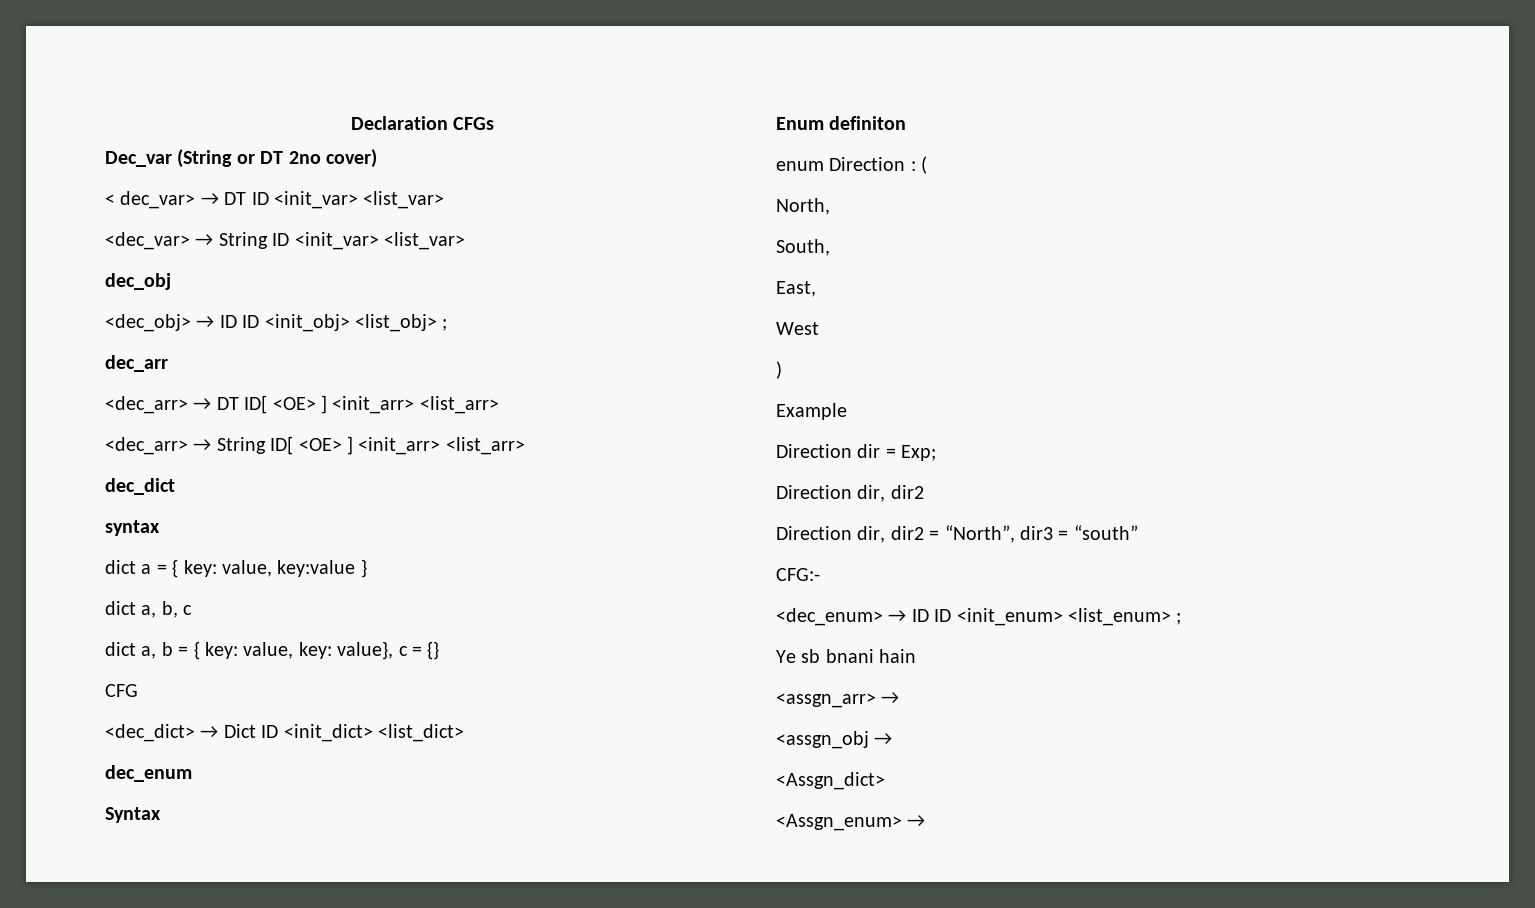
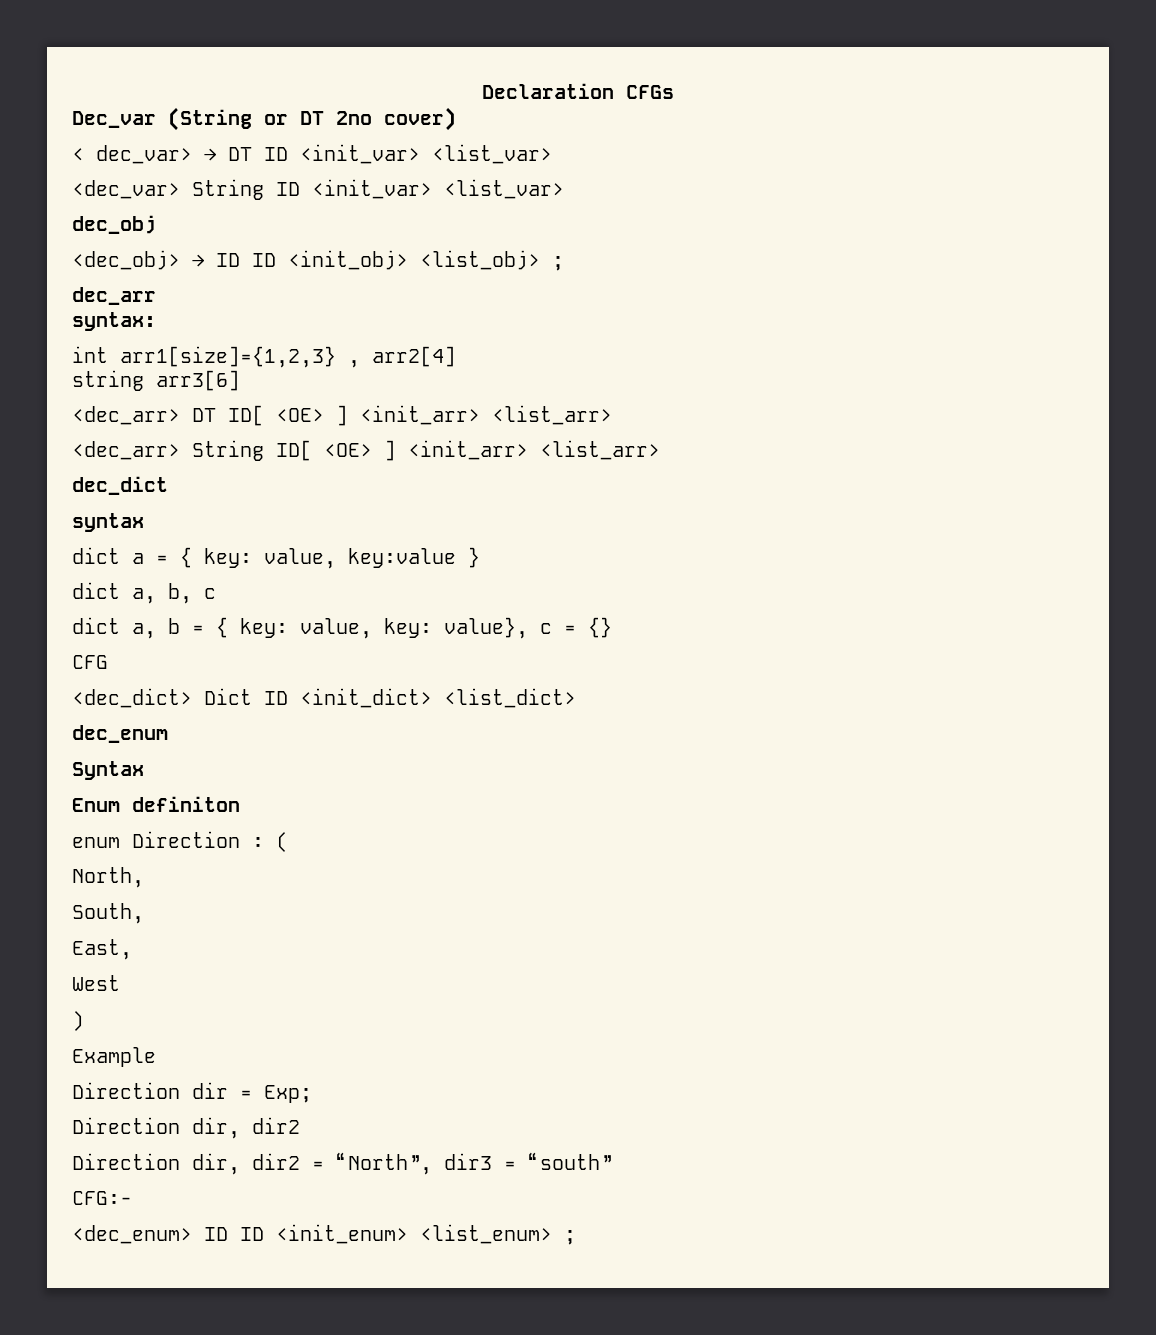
[195,234,214,246] → -> (180, 189) none
[105,396,212,414] // <dec_arr> → -> [72,312,156,331] [72,346,456,368] [72,370,240,391] [72,406,180,425] // syntax: // int arr1[size]={1,2,3} , arr2[4] // string arr3[6] // <dec_arr>
[193,439,212,451] → -> (180, 450) none
[200,726,219,738] → -> (192, 698) none
[888,610,907,622] → -> (192, 1234) none
[776,649,917,663] [776,692,900,708] [776,731,893,749] [776,772,885,790] [776,814,926,831] // Ye sb bnani hain // <assgn_arr> → // <assgn_obj → // <Assgn_dict> // <Assgn_enum> → -> (576, 1237) none

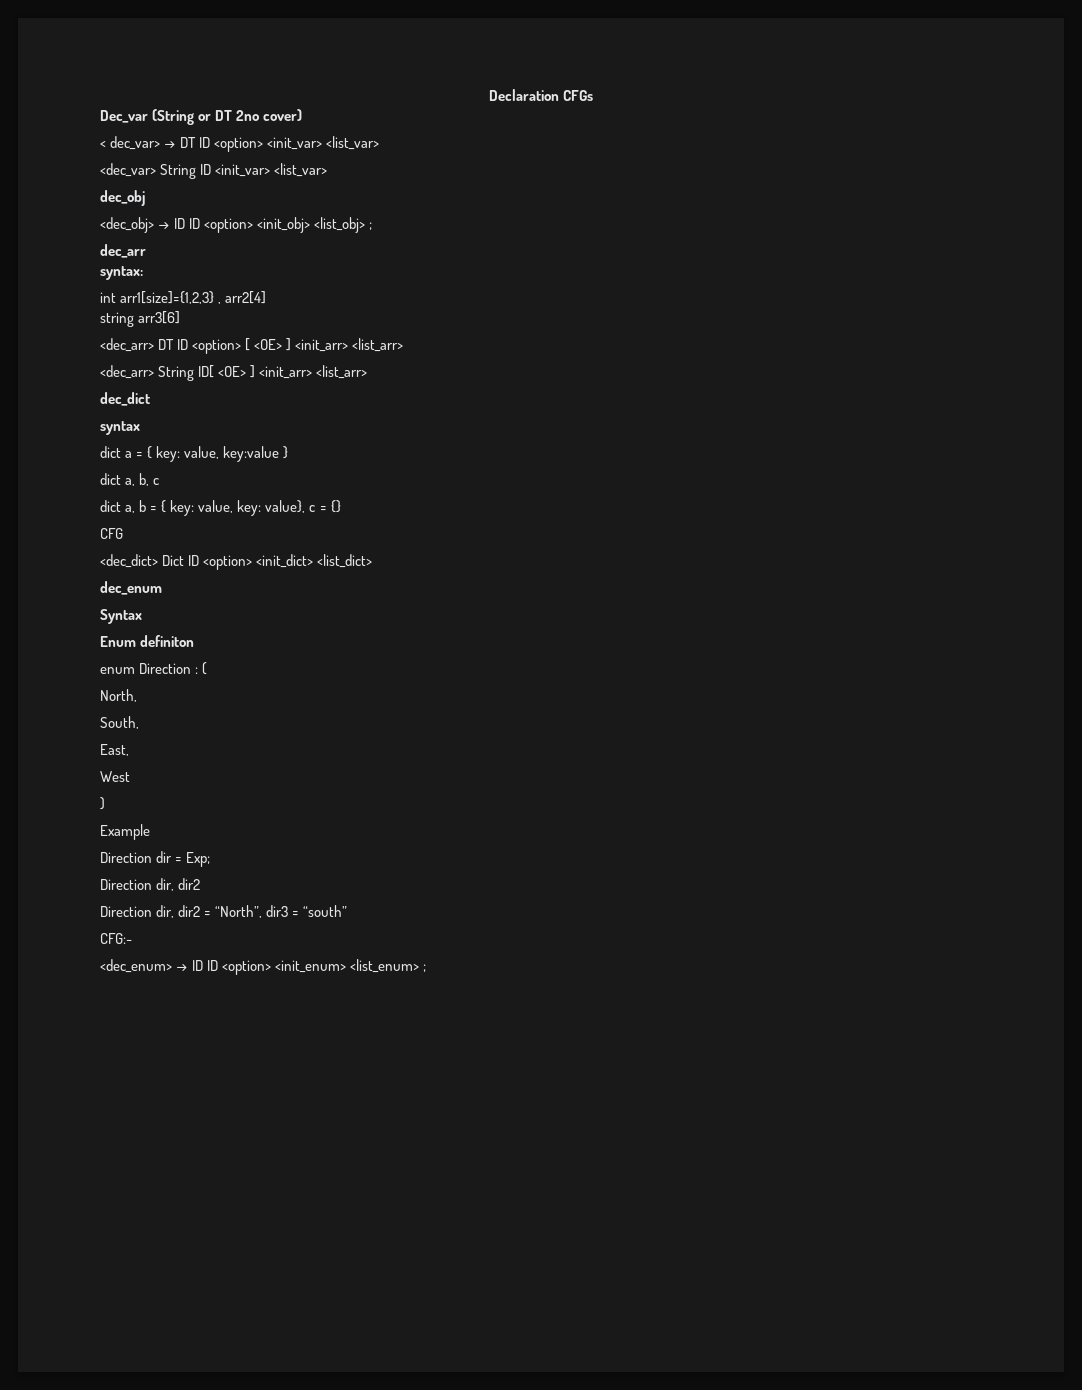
(288, 154) none -> [214,137,264,152] <option>
(276, 260) none -> [204,218,254,233] <option>
[228,405,264,426] ID[ -> [177,338,251,354] ID <option> [
(288, 698) none -> [203,555,253,570] <option>
[204,1227,264,1241] ID ID -> [176,960,272,975] → ID ID <option>

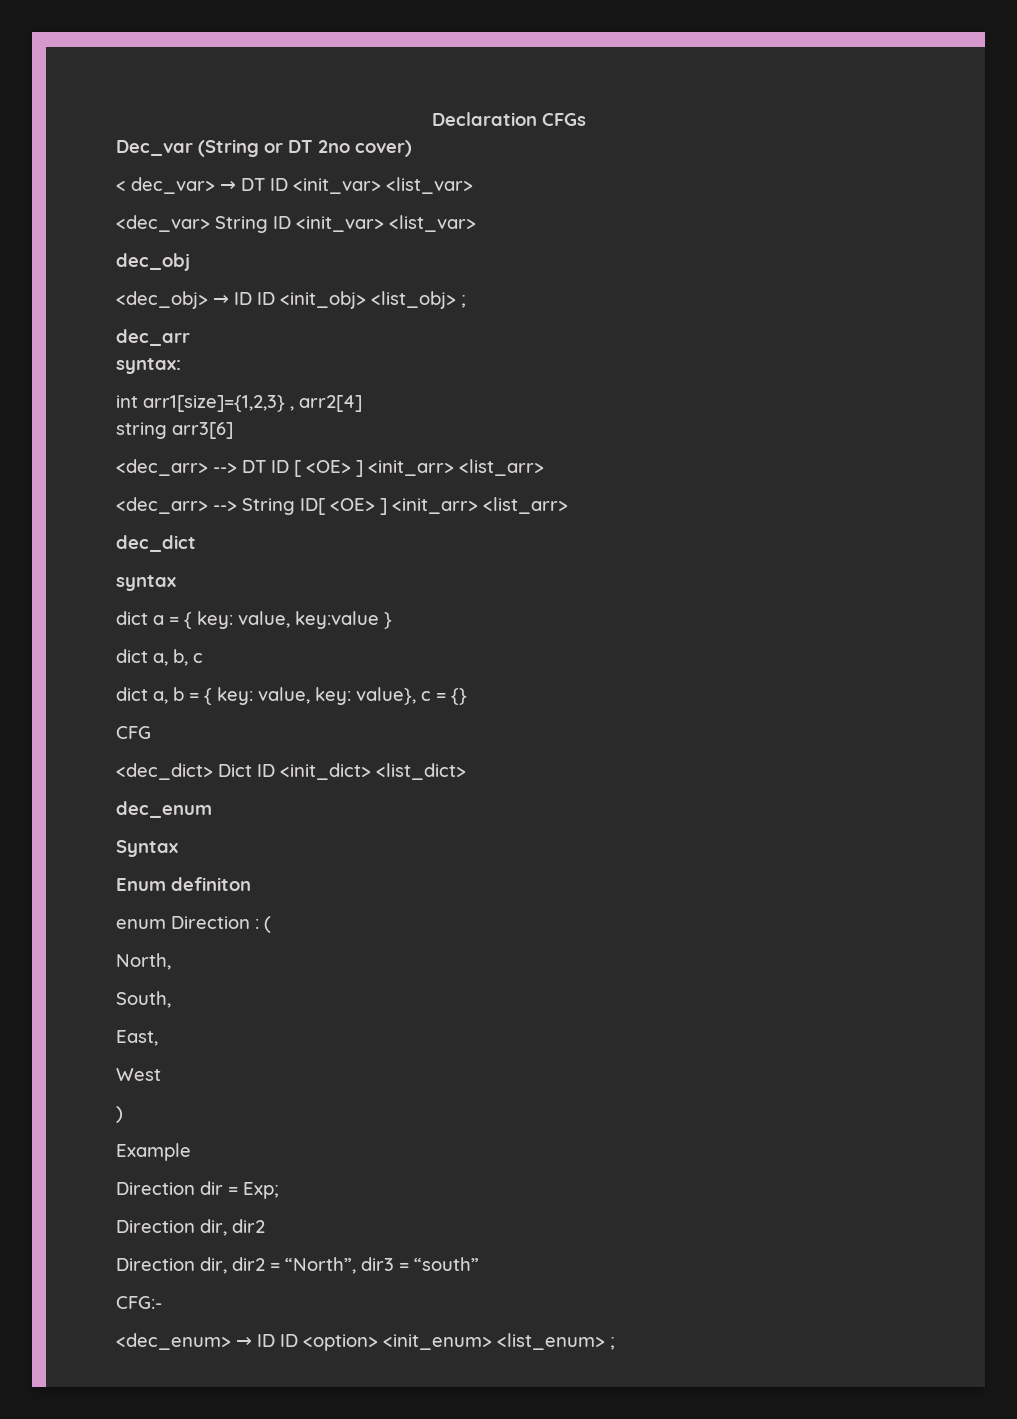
[214,137,264,152] <option> -> (288, 184) none
[204,218,254,233] <option> -> (275, 298) none
[158,339,242,354] DT ID <option> -> [213,460,289,473] --> DT ID
(154, 372) none -> [213,501,237,511] -->
[203,555,253,570] <option> -> (275, 770) none

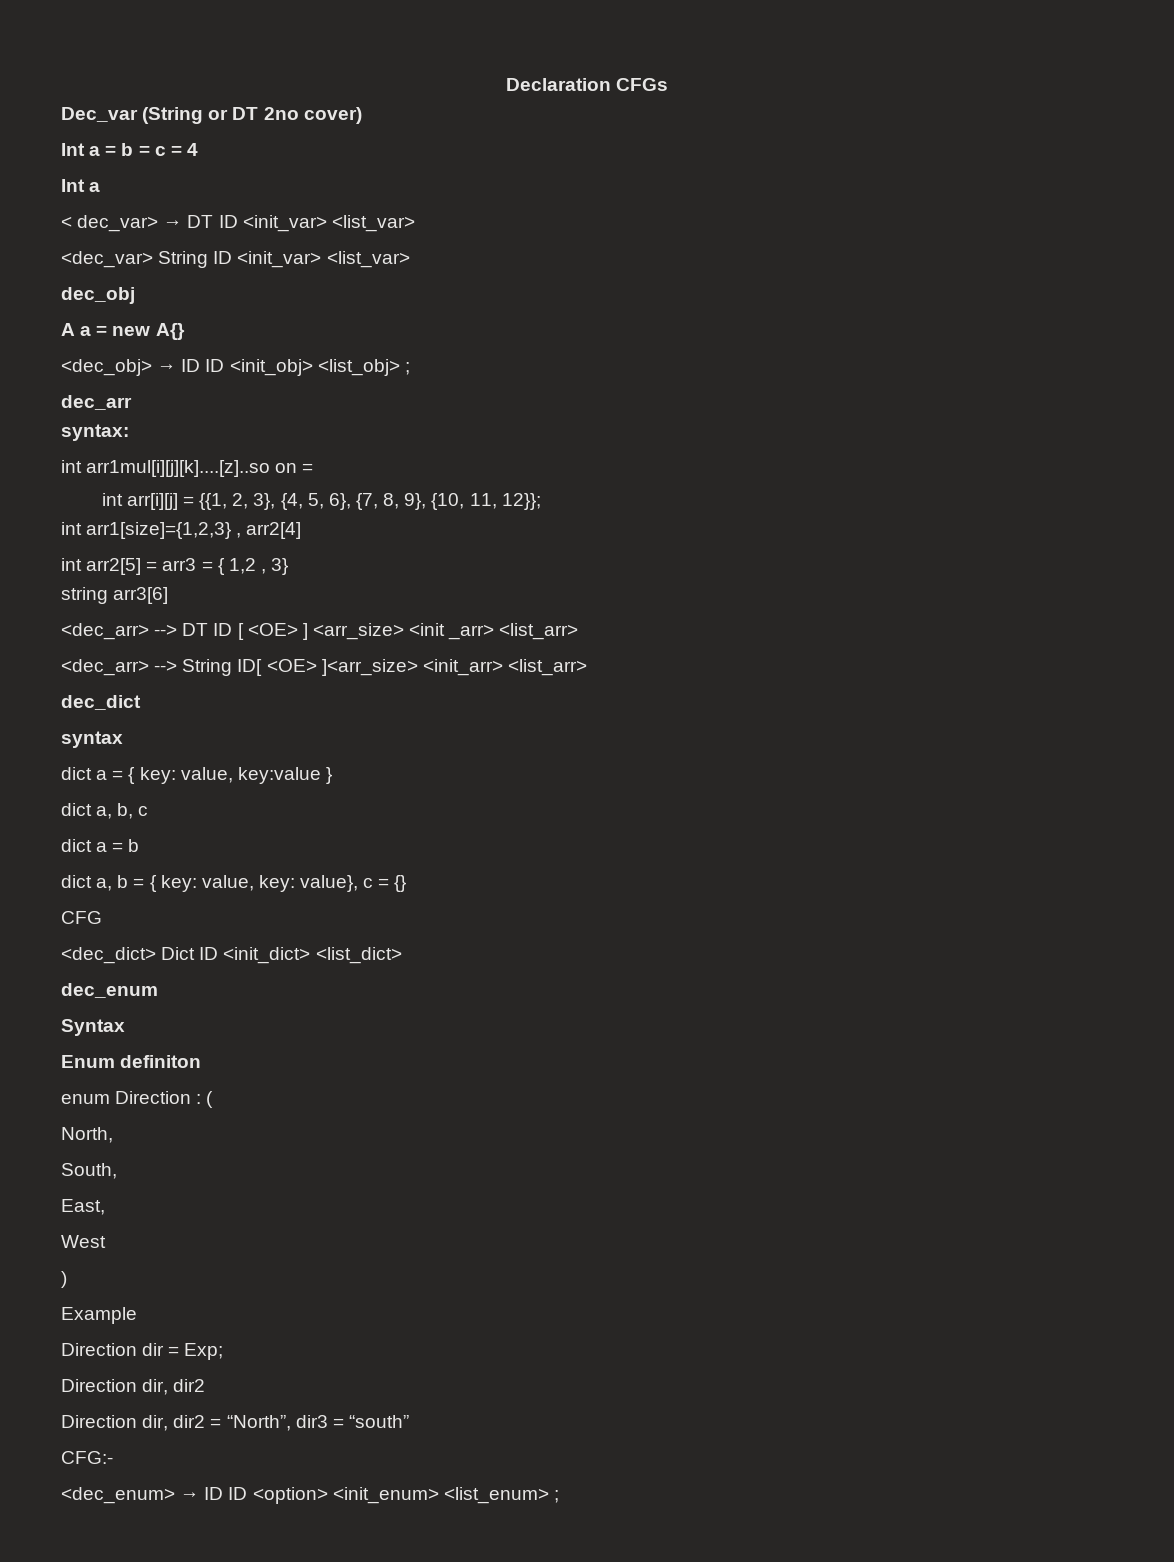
(412, 148) none -> [61,143,198,156] [61,179,101,192] // Int a = b = c = 4 // Int a
(190, 262) none -> [61,323,185,340] // A a = new A{}
[143,395,362,412] arr1[size]={1,2,3} , arr2[4] -> [86,460,314,477] [101,493,541,510] [61,522,302,539] [61,558,289,575] arr1mul[i][j][k]....[z]..so on = // int arr[i][j] = {{1, 2, 3}, {4, 5, 6}, {7, 8, 9}, {10, 11, 12}}; // int arr1[size]={1,2,3} , arr2[4] // int arr2[5] = arr3 = { 1,2 , 3}
[368,460,454,476] <init_arr> -> [312,623,495,640] <arr_size> <init _arr>
[380,498,387,515] ] -> [321,659,418,676] ]<arr_size>
(203, 658) none -> [61,839,140,852] // dict a = b

